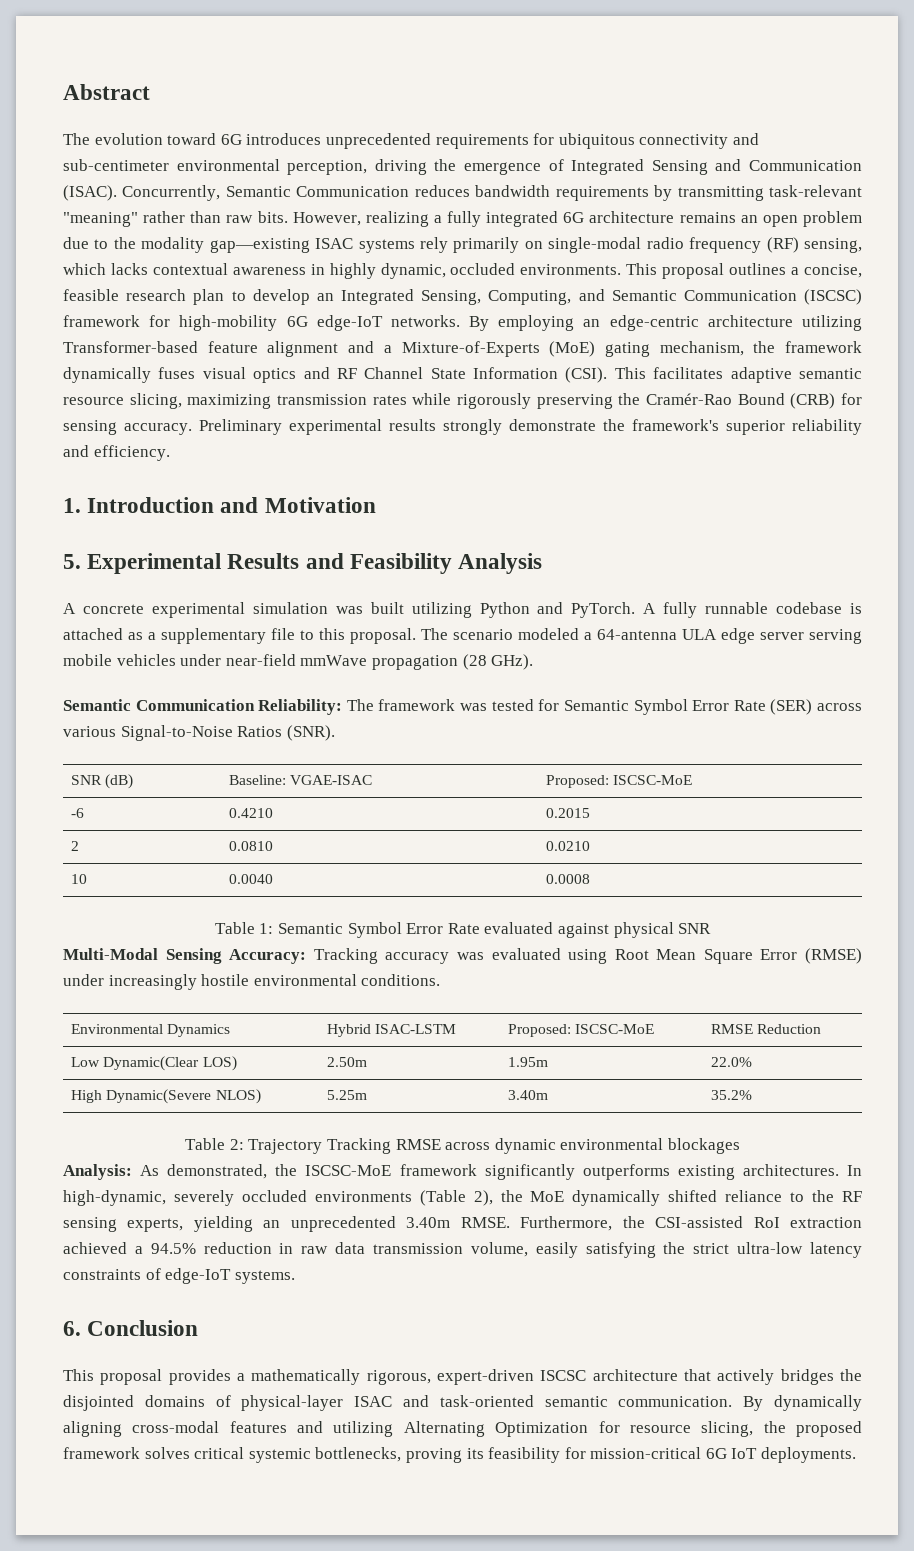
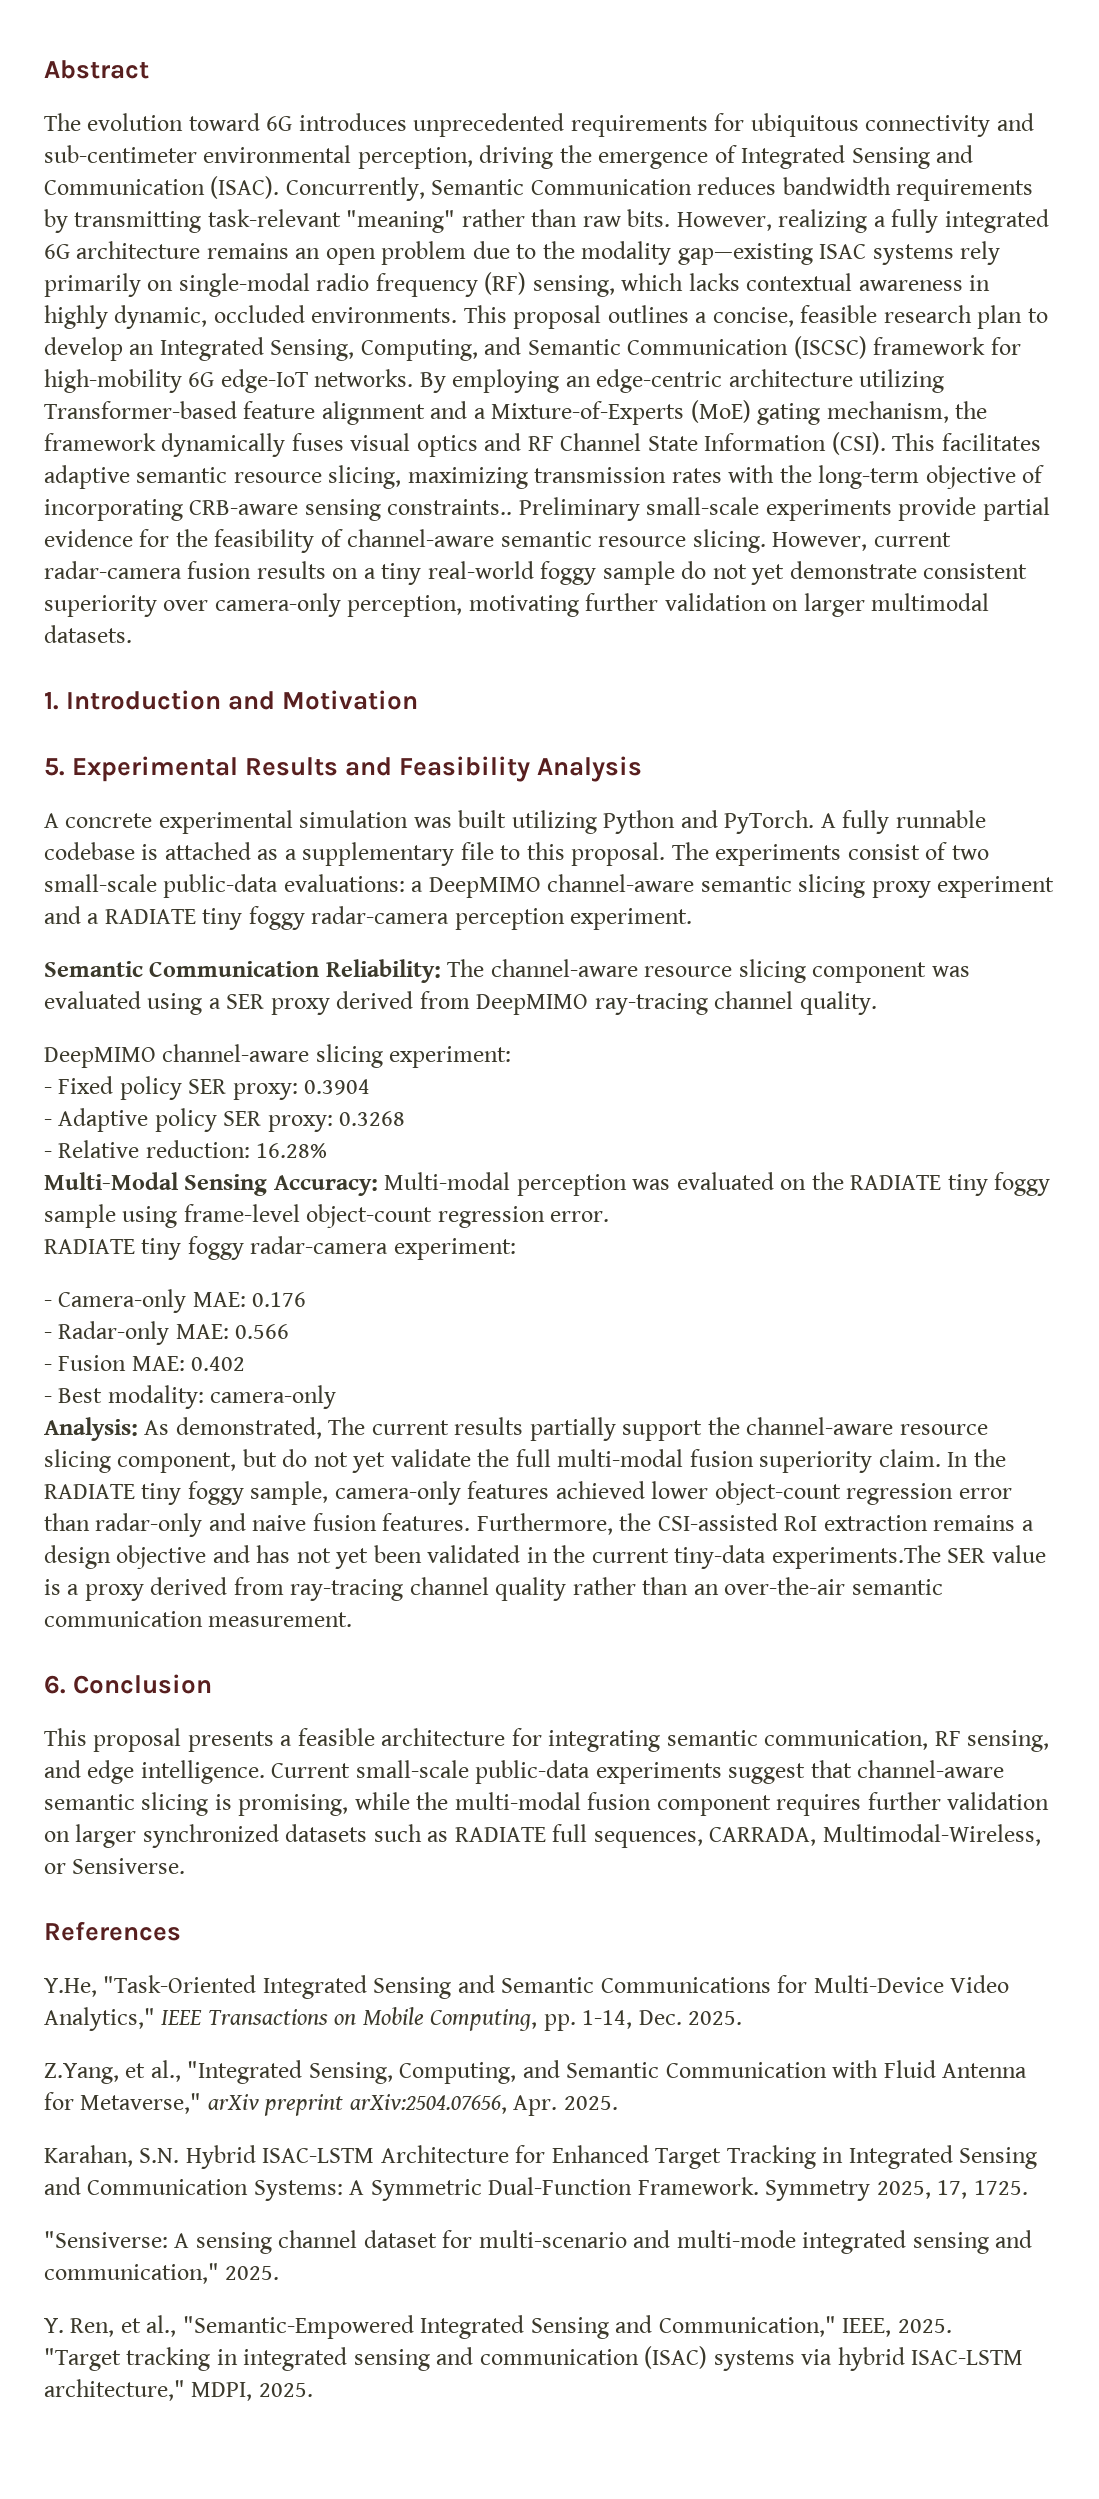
[412,393,862,409] [63,419,862,435] [63,445,170,461] while rigorously preserving the Cramér-Rao Bound (CRB) for sensing accuracy. Preliminary experimental results strongly demonstrate the framework's superior reliability and efficiency. -> [728,465,1045,489] [44,497,1050,521] [44,529,951,553] [44,561,1028,585] [44,593,990,617] [44,625,132,643] with the long-term objective of incorporating CRB-aware sensing constraints.. Preliminary small-scale experiments provide partial evidence for the feasibility of channel-aware semantic resource slicing. However, current radar-camera fusion results on a tiny real-world foggy sample do not yet demonstrate consistent superiority over camera-only perception, motivating further validation on larger multimodal datasets.
[453,628,862,644] [63,654,534,670] [63,699,862,715] [63,725,335,741] [71,774,134,789] [229,775,373,785] [546,775,693,788] [71,808,85,818] [229,808,274,818] [546,808,591,818] [71,841,80,851] [229,841,274,851] [546,841,591,851] [71,874,88,884] [229,874,274,884] [546,874,591,884] [214,922,712,938] [63,948,863,964] [63,974,441,990] [71,1024,231,1037] [327,1024,457,1037] [508,1024,655,1037] [711,1024,822,1034] [71,1056,237,1071] [327,1057,368,1067] [508,1057,549,1067] [711,1057,753,1067] [71,1089,261,1104] [327,1090,368,1100] [508,1090,549,1100] [711,1090,753,1100] [185,1138,740,1154] [63,1164,863,1180] [63,1190,862,1206] [63,1216,510,1232] scenario modeled a 64-antenna ULA edge server serving mobile vehicles under near-field mmWave propagation (28 GHz). // Semantic Communication Reliability: The framework was tested for Semantic Symbol Error Rate (SER) across various Signal-to-Noise Ratios (SNR). // SNR (dB) | Baseline: VGAE-ISAC | Proposed: ISCSC-MoE // -6 | 0.4210 | 0.2015 // 2 | 0.0810 | 0.0210 // 10 | 0.0040 | 0.0008 // Table 1: Semantic Symbol Error Rate evaluated against physical SNR // Multi-Modal Sensing Accuracy: Tracking accuracy was evaluated using Root Mean Square Error (RMSE) under increasingly hostile environmental conditions. // Environmental Dynamics | Hybrid ISAC-LSTM | Proposed: ISCSC-MoE | RMSE Reduction // Low Dynamic(Clear LOS) | 2.50m | 1.95m | 22.0% // High Dynamic(Severe NLOS) | 5.25m | 3.40m | 35.2% // Table 2: Trajectory Tracking RMSE across dynamic environmental blockages // Analysis: As demonstrated, the ISCSC-MoE framework significantly outperforms existing architectures. In high-dynamic, severely occluded environments (Table 2), the MoE dynamically shifted reliance to the RF sensing experts, yielding an unprecedented 3.40m RMSE. -> [715,842,989,866] [44,874,1055,898] [44,906,693,930] [44,959,970,983] [44,991,877,1015] [44,1044,512,1068] [44,1076,371,1100] [44,1108,406,1132] [44,1140,328,1158] [44,1172,1051,1196] [44,1204,610,1228] [44,1236,516,1260] [44,1289,307,1313] [44,1321,290,1345] [44,1355,246,1371] [44,1385,337,1409] [44,1417,988,1441] [44,1449,1006,1473] [44,1481,1012,1505] [44,1513,471,1537] experiments consist of two small-scale public-data evaluations: a DeepMIMO channel-aware semantic slicing proxy experiment and a RADIATE tiny foggy radar-camera perception experiment. // Semantic Communication Reliability: The channel-aware resource slicing component was evaluated using a SER proxy derived from DeepMIMO ray-tracing channel quality. // DeepMIMO channel-aware slicing experiment: // - Fixed policy SER proxy: 0.3904 // - Adaptive policy SER proxy: 0.3268 // - Relative reduction: 16.28% // Multi-Modal Sensing Accuracy: Multi-modal perception was evaluated on the RADIATE tiny foggy sample using frame-level object-count regression error. // RADIATE tiny foggy radar-camera experiment: // - Camera-only MAE: 0.176 // - Radar-only MAE: 0.566 // - Fusion MAE: 0.402 // - Best modality: camera-only // Analysis: As demonstrated, The current results partially support the channel-aware resource slicing component, but do not yet validate the full multi-modal fusion superiority claim. In the RADIATE tiny foggy sample, camera-only features achieved lower object-count regression error than radar-only and naive fusion features.
[63,1242,863,1258] [63,1268,295,1284] [63,1320,199,1336] [63,1369,863,1385] [63,1395,862,1411] [63,1421,863,1437] [63,1447,857,1463] achieved a 94.5% reduction in raw data transmission volume, easily satisfying the strict ultra-low latency constraints of edge-IoT systems. // 6. Conclusion // This proposal provides a mathematically rigorous, expert-driven ISCSC architecture that actively bridges the disjointed domains of physical-layer ISAC and task-oriented semantic communication. By dynamically aligning cross-modal features and utilizing Alternating Optimization for resource slicing, the proposed framework solves critical systemic bottlenecks, proving its feasibility for mission-critical 6G IoT deployments. -> [933,1515,1034,1531] [44,1545,1046,1569] [44,1577,943,1601] [44,1611,353,1627] [44,1674,213,1694] [44,1728,1050,1752] [44,1760,1005,1784] [44,1792,1050,1816] [44,1824,1041,1848] [44,1858,186,1874] [44,1921,181,1941] [44,1975,1010,1999] [44,2007,743,2031] [44,2060,1028,2084] [44,2092,618,2116] [44,2145,1038,2169] [44,2177,1028,2201] [44,2230,1033,2254] [44,2263,280,2284] [44,2315,952,2339] [44,2346,1024,2371] [44,2379,313,2401] remains a design objective and has not yet been validated in the current tiny-data experiments.The SER value is a proxy derived from ray-tracing channel quality rather than an over-the-air semantic communication measurement. // 6. Conclusion // This proposal presents a feasible architecture for integrating semantic communication, RF sensing, and edge intelligence. Current small-scale public-data experiments suggest that channel-aware semantic slicing is promising, while the multi-modal fusion component requires further validation on larger synchronized datasets such as RADIATE full sequences, CARRADA, Multimodal-Wireless, or Sensiverse. // References // Y.He, "Task-Oriented Integrated Sensing and Semantic Communications for Multi-Device Video Analytics," IEEE Transactions on Mobile Computing, pp. 1-14, Dec. 2025. // Z.Yang, et al., "Integrated Sensing, Computing, and Semantic Communication with Fluid Antenna for Metaverse," arXiv preprint arXiv:2504.07656, Apr. 2025. // Karahan, S.N. Hybrid ISAC-LSTM Architecture for Enhanced Target Tracking in Integrated Sensing and Communication Systems: A Symmetric Dual-Function Framework. Symmetry 2025, 17, 1725. // "Sensiverse: A sensing channel dataset for multi-scenario and multi-mode integrated sensing and communication," 2025. // Y. Ren, et al., "Semantic-Empowered Integrated Sensing and Communication," IEEE, 2025. // "Target tracking in integrated sensing and communication (ISAC) systems via hybrid ISAC-LSTM architecture," MDPI, 2025.

